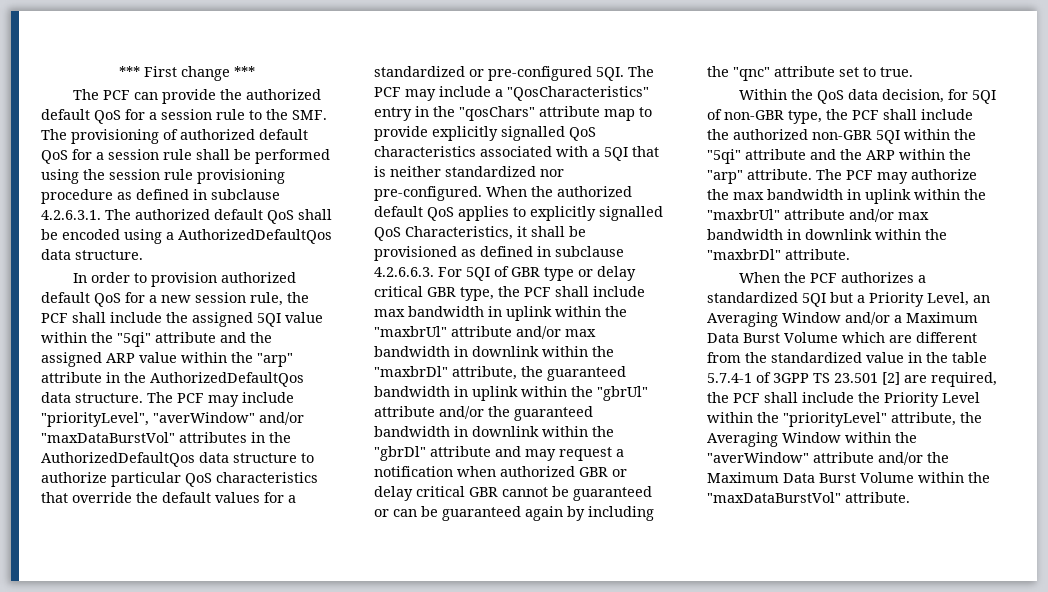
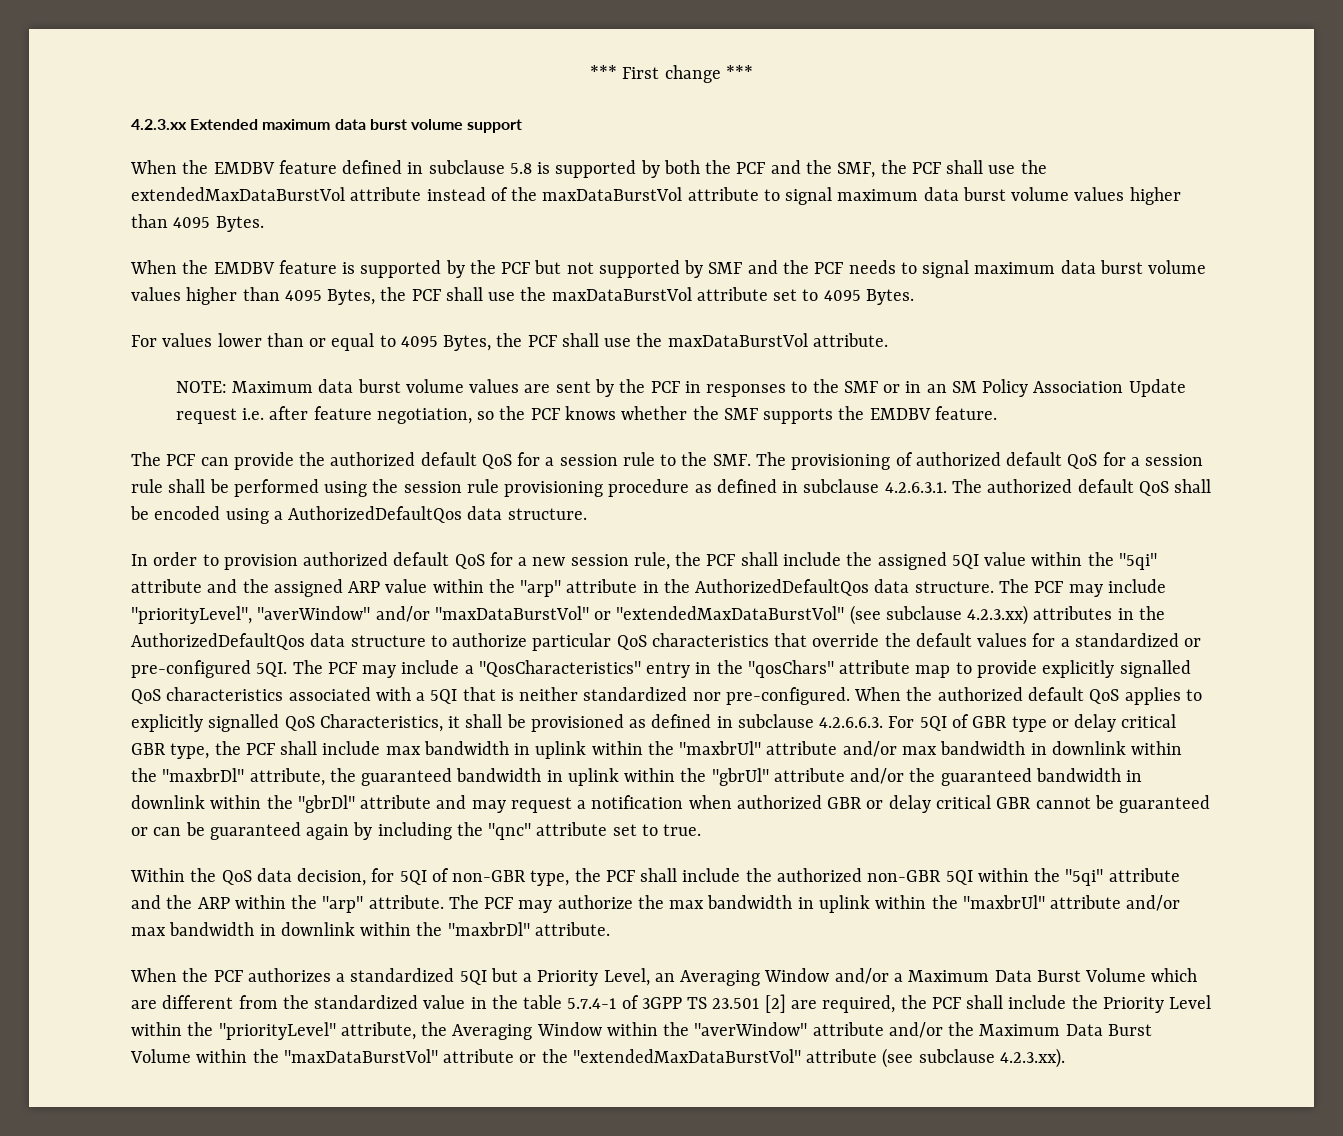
(255, 71) none -> [131,119,523,133] [130,160,1047,178] [131,187,1181,205] [131,214,264,232] [130,260,1207,278] [131,287,914,305] [131,333,888,351] [175,379,1186,397] [175,406,997,424] // 4.2.3.xx Extended maximum data burst volume support // When the EMDBV feature defined in subclause 5.8 is supported by both the PCF and the SMF, the PCF shall use the extendedMaxDataBurstVol attribute instead of the maxDataBurstVol attribute to signal maximum data burst volume values higher than 4095 Bytes. // When the EMDBV feature is supported by the PCF but not supported by SMF and the PCF needs to signal maximum data burst volume values higher than 4095 Bytes, the PCF shall use the maxDataBurstVol attribute set to 4095 Bytes. // For values lower than or equal to 4095 Bytes, the PCF shall use the maxDataBurstVol attribute. // NOTE: Maximum data burst volume values are sent by the PCF in responses to the SMF or in an SM Policy Association Update request i.e. after feature negotiation, so the PCF knows whether the SMF supports the EMDBV feature.
(175, 437) none -> [594,605,1029,625] or "extendedMaxDataBurstVol" (see subclause 4.2.3.xx)
[845,492,910,503] attribute. -> [443,1048,1065,1068] attribute or the "extendedMaxDataBurstVol" attribute (see subclause 4.2.3.xx).

